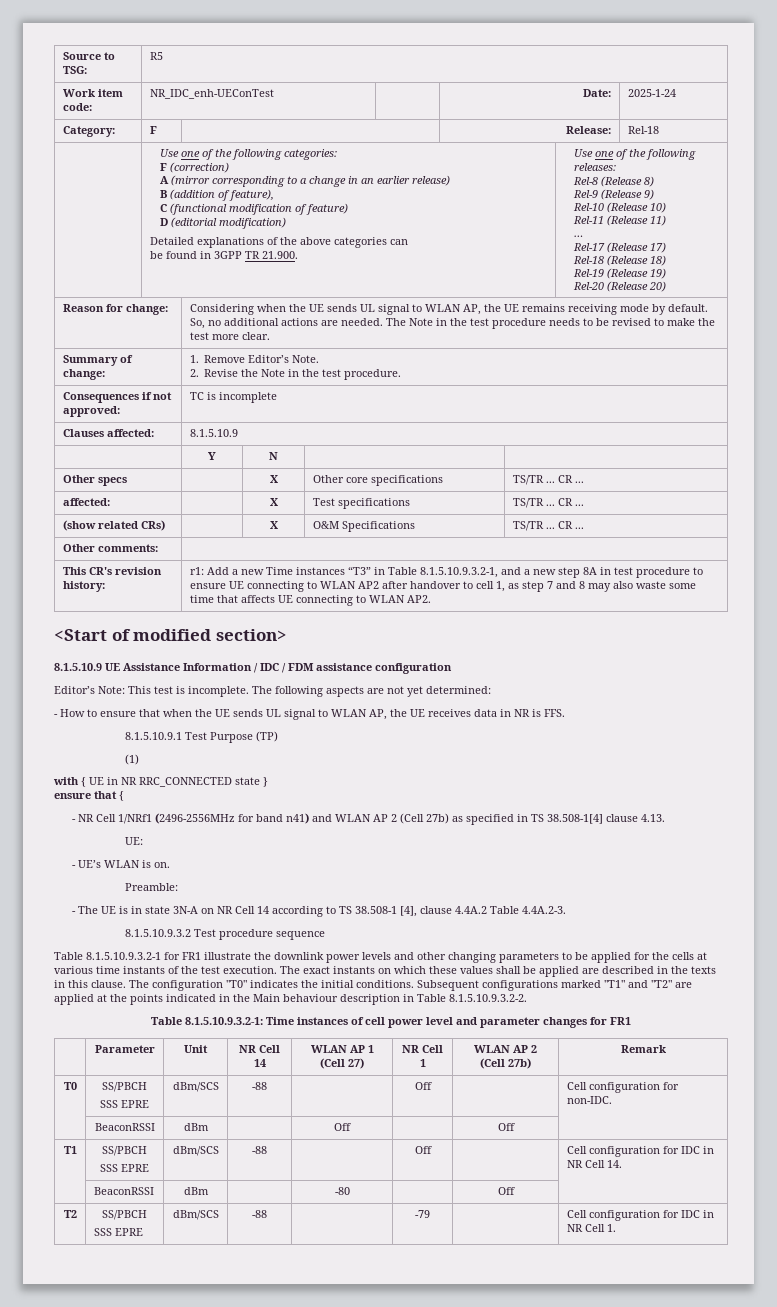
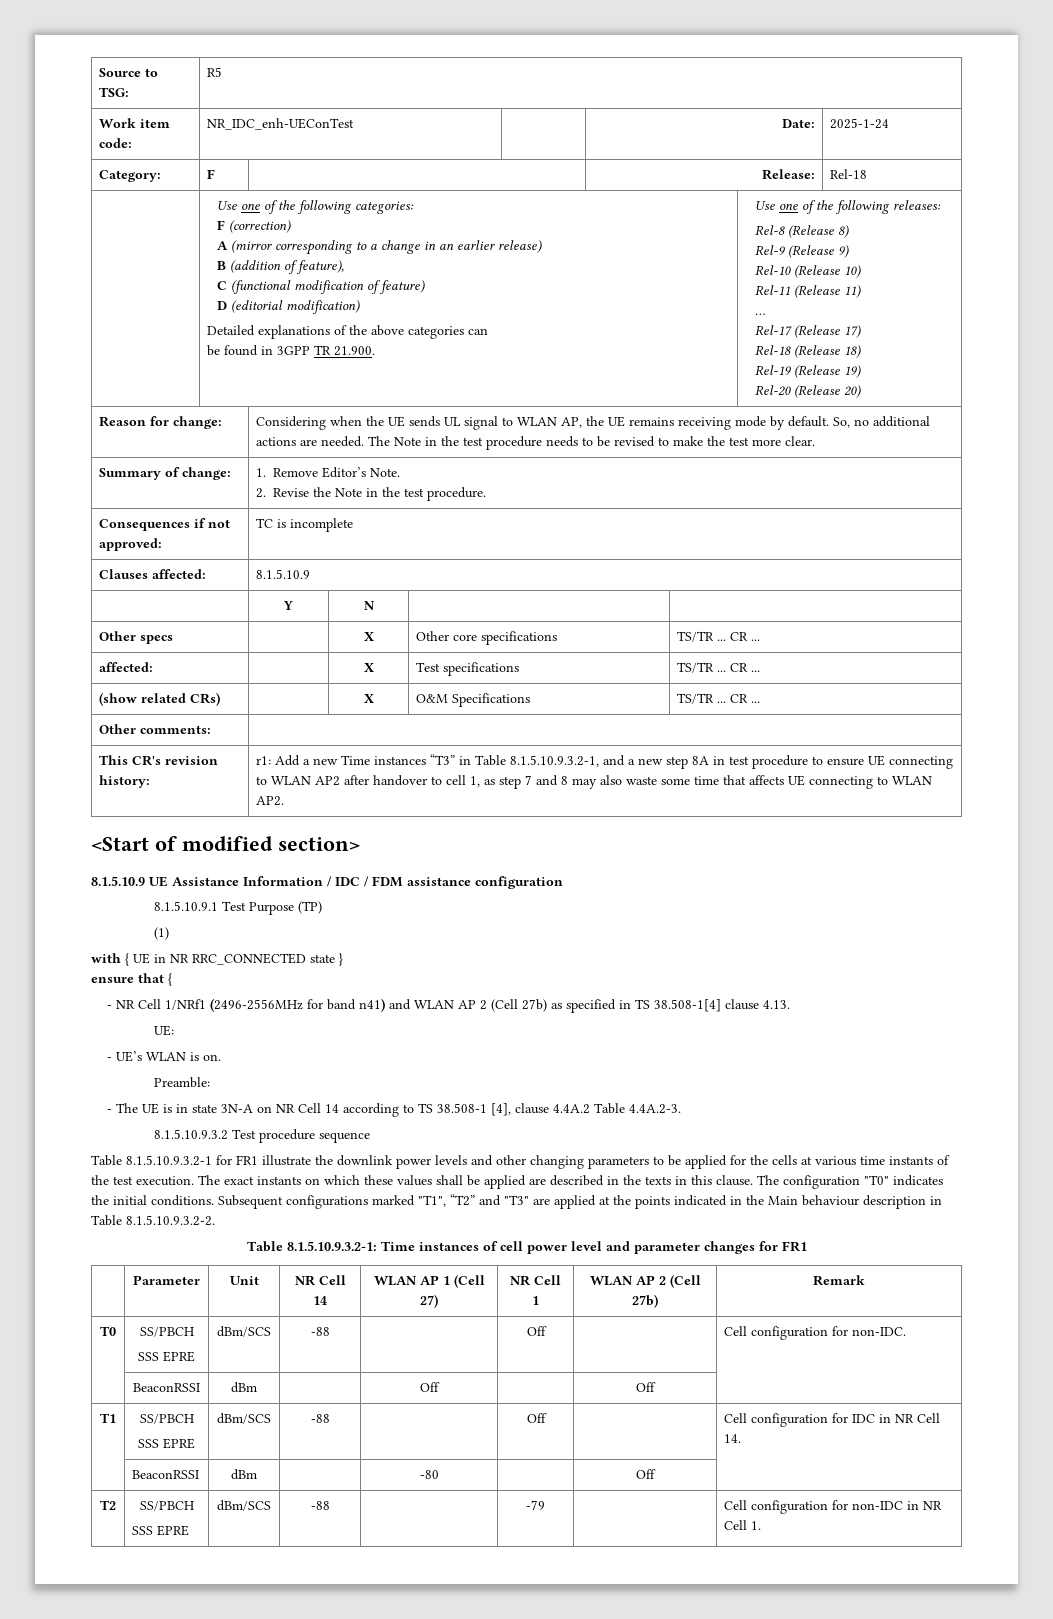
[54,686,491,697] [54,709,565,720] // Editor’s Note: This test is incomplete. The following aspects are not yet determined: // - How to ensure that when the UE sends UL signal to WLAN AP, the UE receives data in NR is FFS. -> (563, 882) none
[604,980,672,988] "T1" and "T2" -> [418,1194,529,1207] "T1", “T2” and "T3"
[680,1210,700,1218] IDC -> [852,1501,904,1510] non-IDC

